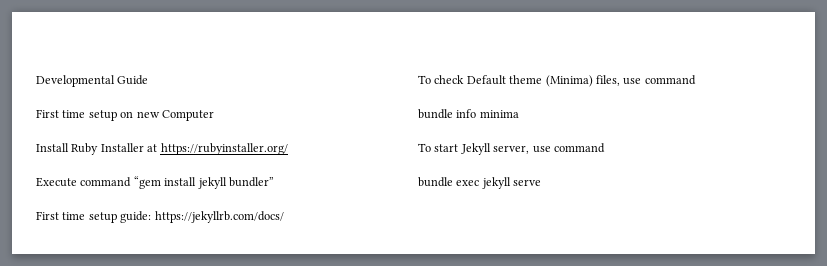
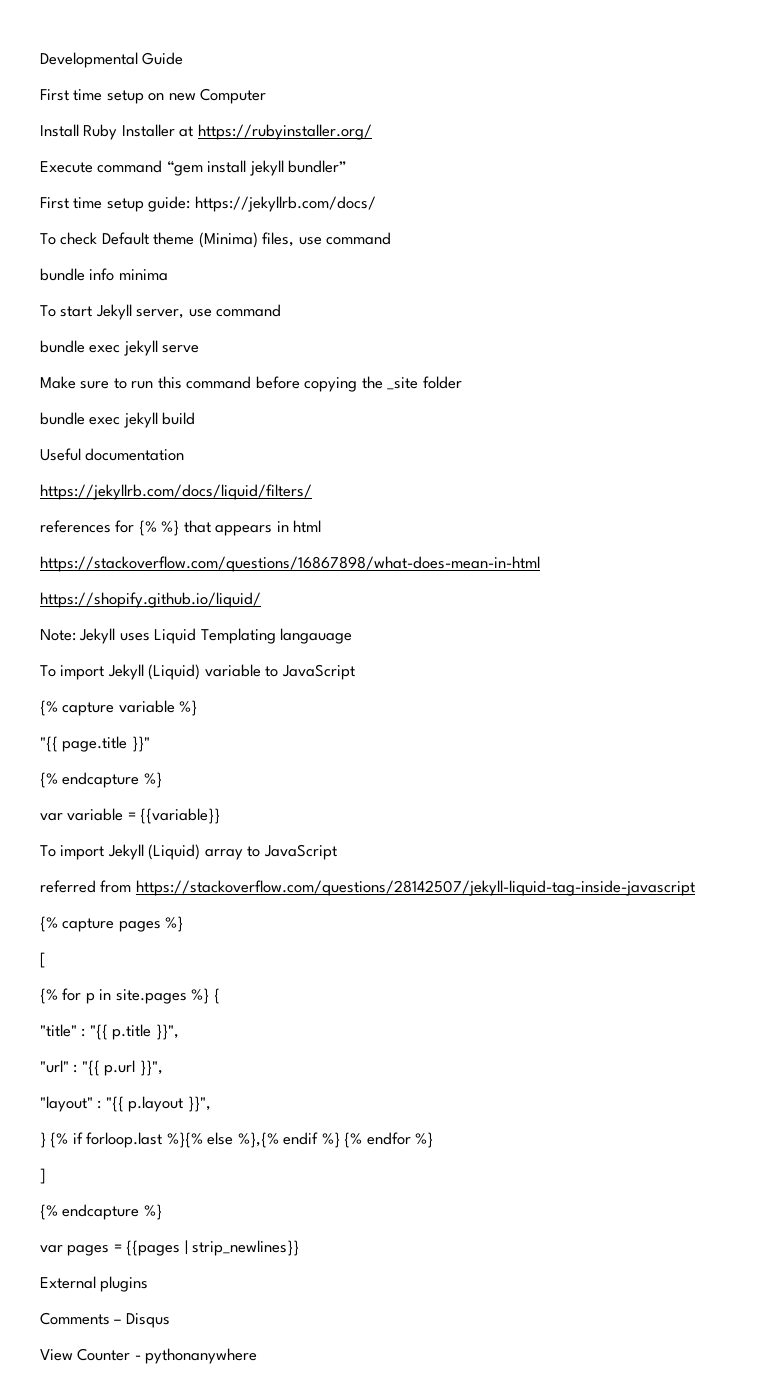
(542, 182) none -> [40,376,462,392] [40,412,196,428] [40,448,185,461] [40,484,312,500] [40,520,322,536] [40,556,540,572] [40,592,261,608] [40,628,353,644] [40,664,355,680] [40,700,198,716] [40,736,150,752] [40,772,162,788] [40,808,221,824] [40,844,337,860] [40,880,695,896] [40,916,184,932] [40,952,46,968] [40,988,220,1004] [40,1024,179,1040] [40,1060,163,1076] [40,1096,211,1112] [40,1132,434,1148] [40,1168,46,1184] [40,1204,162,1220] [40,1240,300,1256] [40,1276,149,1292] [40,1312,170,1328] [40,1348,258,1364] // Make sure to run this command before copying the _site folder // bundle exec jekyll build // Useful documentation // https://jekyllrb.com/docs/liquid/filters/ // references for {% %} that appears in html // https://stackoverflow.com/questions/16867898/what-does-mean-in-html // https://shopify.github.io/liquid/ // Note: Jekyll uses Liquid Templating langauage // To import Jekyll (Liquid) variable to JavaScript // {% capture variable %} // "{{ page.title }}" // {% endcapture %} // var variable = {{variable}} // To import Jekyll (Liquid) array to JavaScript // referred from https://stackoverflow.com/questions/28142507/jekyll-liquid-tag-inside-javascript // {% capture pages %} // [ // {% for p in site.pages %} { // "title" : "{{ p.title }}", // "url" : "{{ p.url }}", // "layout" : "{{ p.layout }}", // } {% if forloop.last %}{% else %},{% endif %} {% endfor %} // ] // {% endcapture %} // var pages = {{pages | strip_newlines}} // External plugins // Comments – Disqus // View Counter - pythonanywhere

